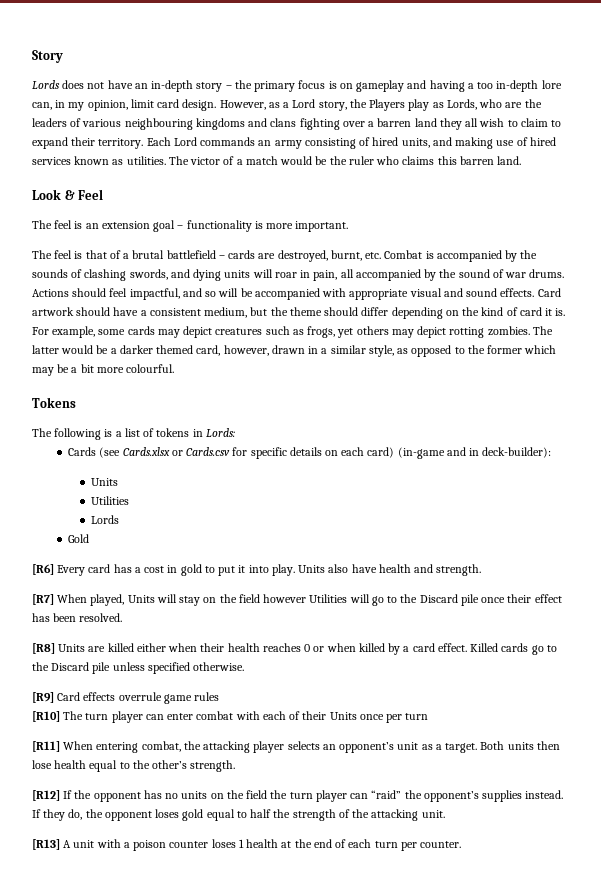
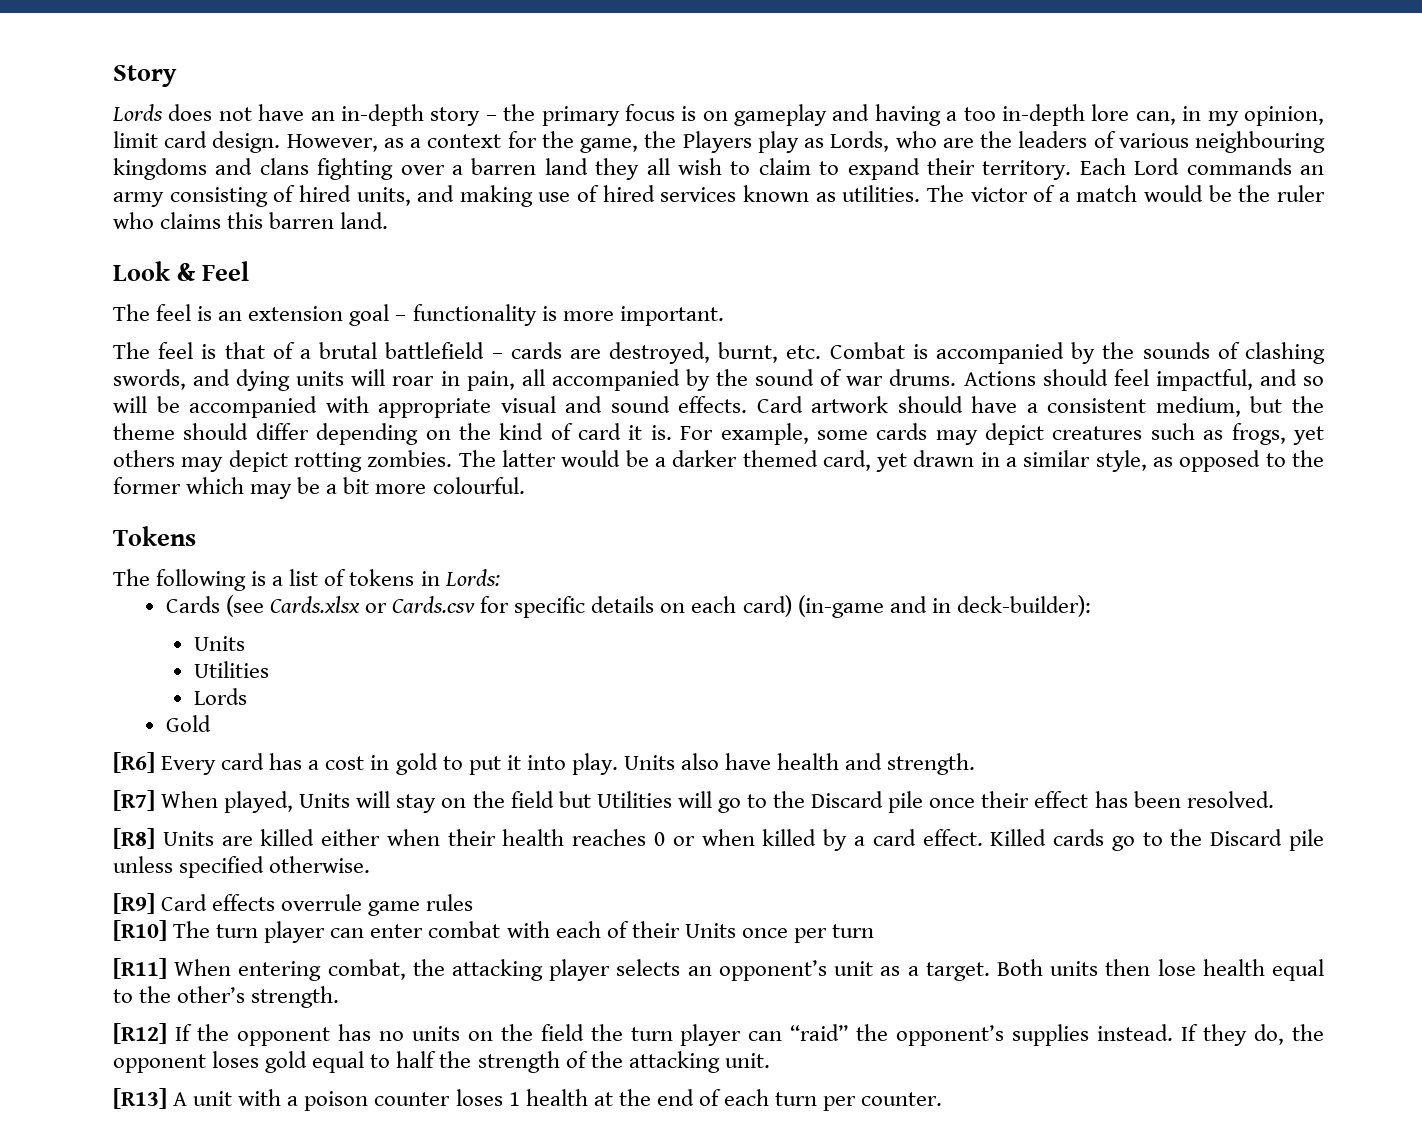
[292,99,347,111] Lord story, -> [427,131,639,153] context for the game,
[223,345,269,356] however, -> [876,453,908,472] yet
[263,594,307,603] however -> [558,791,591,808] but

